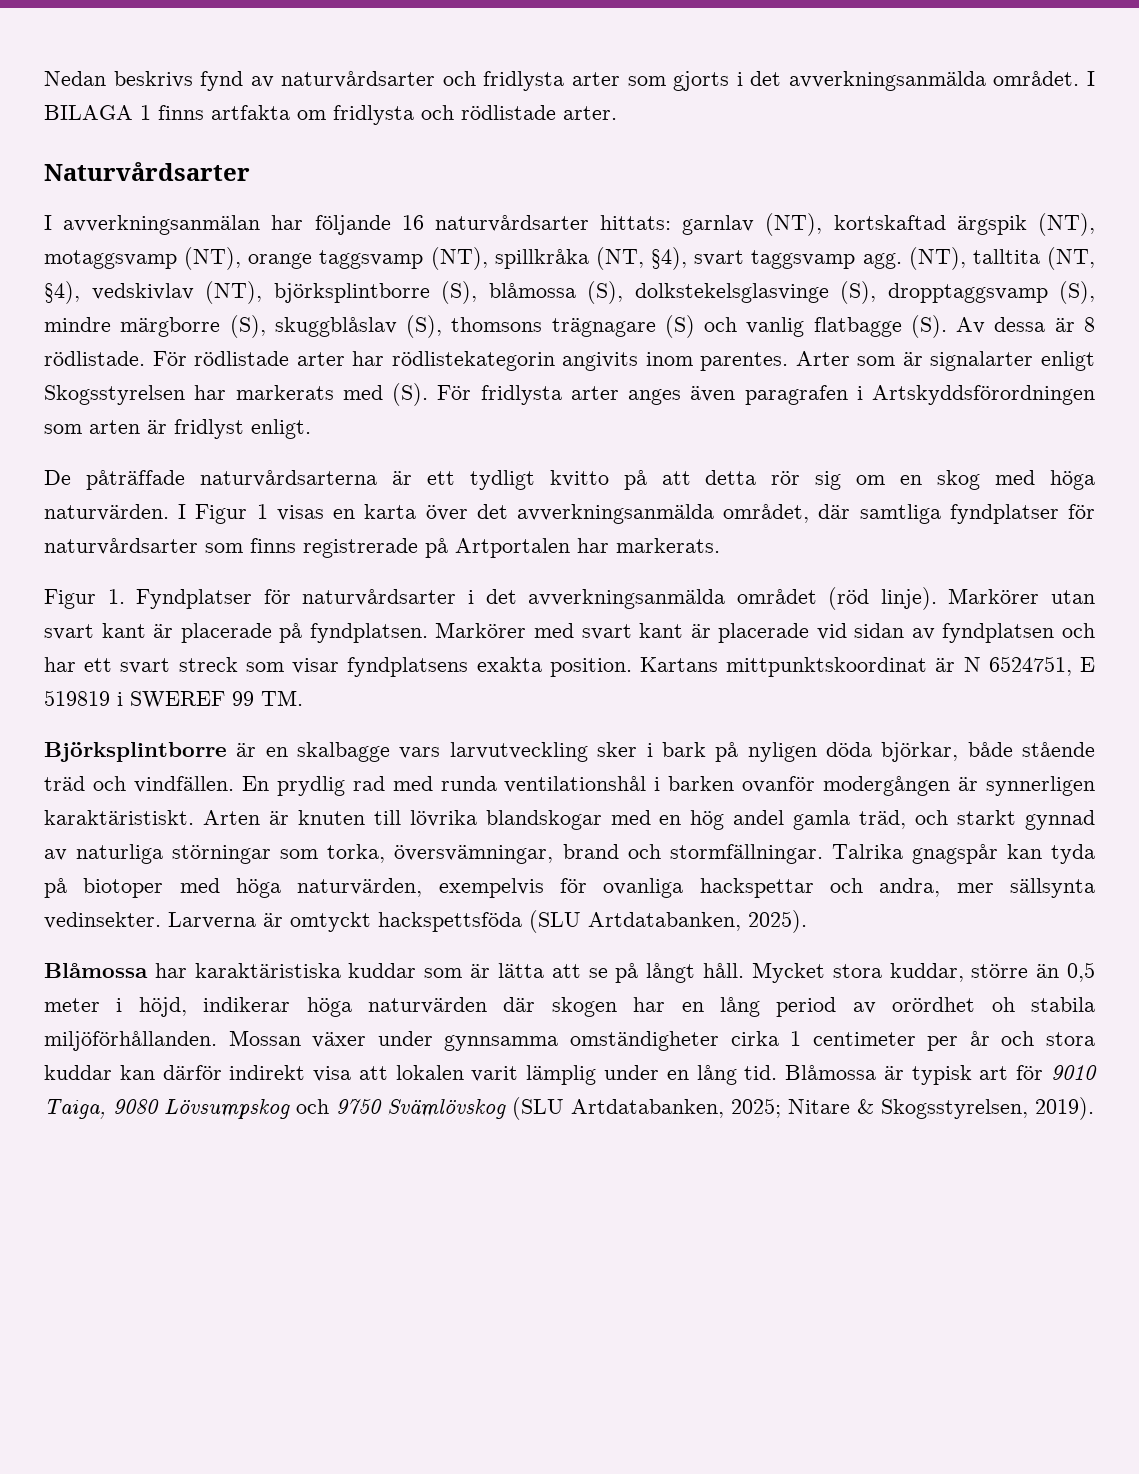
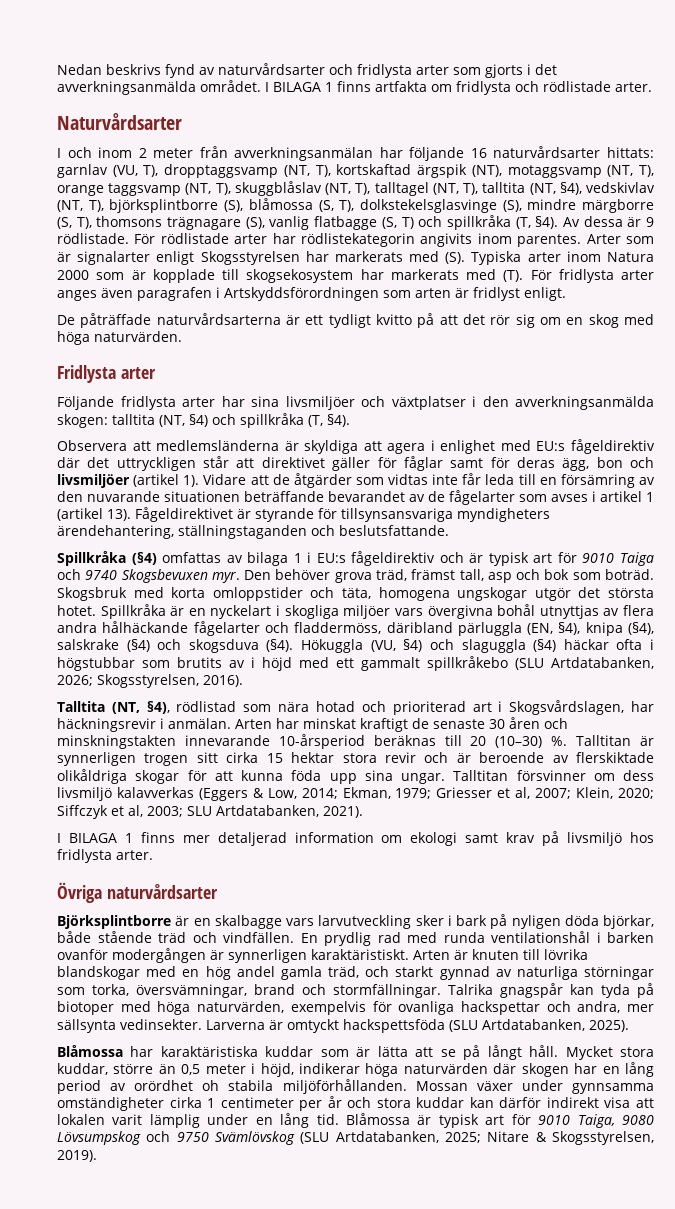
(52, 222) none -> [67,146,228,158] och inom 2 meter från
[765,213,1095,236] [44,247,966,270] (NT), kortskaftad ärgspik (NT), motaggsvamp (NT), orange taggsvamp (NT), spillkråka (NT, §4), svart taggsvamp agg. (NT), -> [112,164,655,178] [57,181,479,196] (VU, T), dropptaggsvamp (NT, T), kortskaftad ärgspik (NT), motaggsvamp (NT, T), orange taggsvamp (NT, T), skuggblåslav (NT, T), talltagel (NT, T),
[205,281,262,304] (NT), -> [57,200,104,212] (NT, T),
[587,281,1095,304] [44,315,947,338] (S), dolkstekelsglasvinge (S), dropptaggsvamp (S), mindre märgborre (S), skuggblåslav (S), thomsons trägnagare (S) och vanlig flatbagge (S). -> [318,199,654,213] [57,215,559,230] (S, T), dolkstekelsglasvinge (S), mindre märgborre (S, T), thomsons trägnagare (S), vanlig flatbagge (S, T) och spillkråka (T, §4).
[1083,317,1095,332] 8 -> [646,217,654,227] 9
(428, 394) none -> [471,251,654,265] [57,269,524,283] Typiska arter inom Natura 2000 som är kopplade till skogsekosystem har markerats med (T).
[705,470,757,485] detta -> [462,314,485,325] det
[178,504,1095,524] [44,538,720,558] [44,587,1095,610] [44,622,1095,643] [44,656,1095,677] [44,690,303,708] I Figur 1 visas en karta över det avverkningsanmälda området, där samtliga fyndplatser för naturvårdsarter som finns registrerade på Artportalen har markerats. // Figur 1. Fyndplatser för naturvårdsarter i det avverkningsanmälda området (röd linje). Markörer utan svart kant är placerade på fyndplatsen. Markörer med svart kant är placerade vid sidan av fyndplatsen och har ett svart streck som visar fyndplatsens exakta position. Kartans mittpunktskoordinat är N 6524751, E 519819 i SWEREF 99 TM. -> [57,365,156,383] [57,396,654,410] [57,413,350,428] [57,439,655,454] [57,456,654,471] [57,473,655,488] [57,490,654,505] [57,507,550,522] [57,525,449,539] [57,551,655,566] [57,569,654,583] [57,587,655,601] [57,604,655,619] [57,621,654,636] [57,639,655,653] [57,656,654,671] [57,674,243,688] [57,700,655,715] [57,717,568,732] [57,734,654,749] [57,752,655,766] [57,769,654,784] [57,787,654,801] [57,805,363,819] [57,831,654,846] [57,849,153,863] [57,882,218,903] // Fridlysta arter // Följande fridlysta arter har sina livsmiljöer och växtplatser i den avverkningsanmälda skogen: talltita (NT, §4) och spillkråka (T, §4). // Observera att medlemsländerna är skyldiga att agera i enlighet med EU:s fågeldirektiv där det uttryckligen står att direktivet gäller för fåglar samt för deras ägg, bon och livsmiljöer (artikel 1). Vidare att de åtgärder som vidtas inte får leda till en försämring av den nuvarande situationen beträffande bevarandet av de fågelarter som avses i artikel 1 (artikel 13). Fågeldirektivet är styrande för tillsynsansvariga myndigheters ärendehantering, ställningstaganden och beslutsfattande. // Spillkråka (§4) omfattas av bilaga 1 i EU:s fågeldirektiv och är typisk art för 9010 Taiga och 9740 Skogsbevuxen myr. Den behöver grova träd, främst tall, asp och bok som boträd. Skogsbruk med korta omloppstider och täta, homogena ungskogar utgör det största hotet. Spillkråka är en nyckelart i skogliga miljöer vars övergivna bohål utnyttjas av flera andra hålhäckande fågelarter och fladdermöss, däribland pärluggla (EN, §4), knipa (§4), salskrake (§4) och skogsduva (§4). Hökuggla (VU, §4) och slaguggla (§4) häckar ofta i högstubbar som brutits av i höjd med ett gammalt spillkråkebo (SLU Artdatabanken, 2026; Skogsstyrelsen, 2016). // Talltita (NT, §4), rödlistad som nära hotad och prioriterad art i Skogsvårdslagen, har häckningsrevir i anmälan. Arten har minskat kraftigt de senaste 30 åren och minskningstakten innevarande 10-årsperiod beräknas till 20 (10–30) %. Talltitan är synnerligen trogen sitt cirka 15 hektar stora revir och är beroende av flerskiktade olikåldriga skogar för att kunna föda upp sina ungar. Talltitan försvinner om dess livsmiljö kalavverkas (Eggers & Low, 2014; Ekman, 1979; Griesser et al, 2007; Klein, 2020; Siffczyk et al, 2003; SLU Artdatabanken, 2021). // I BILAGA 1 finns mer detaljerad information om ekologi samt krav på livsmiljö hos fridlysta arter. // Övriga naturvårdsarter

